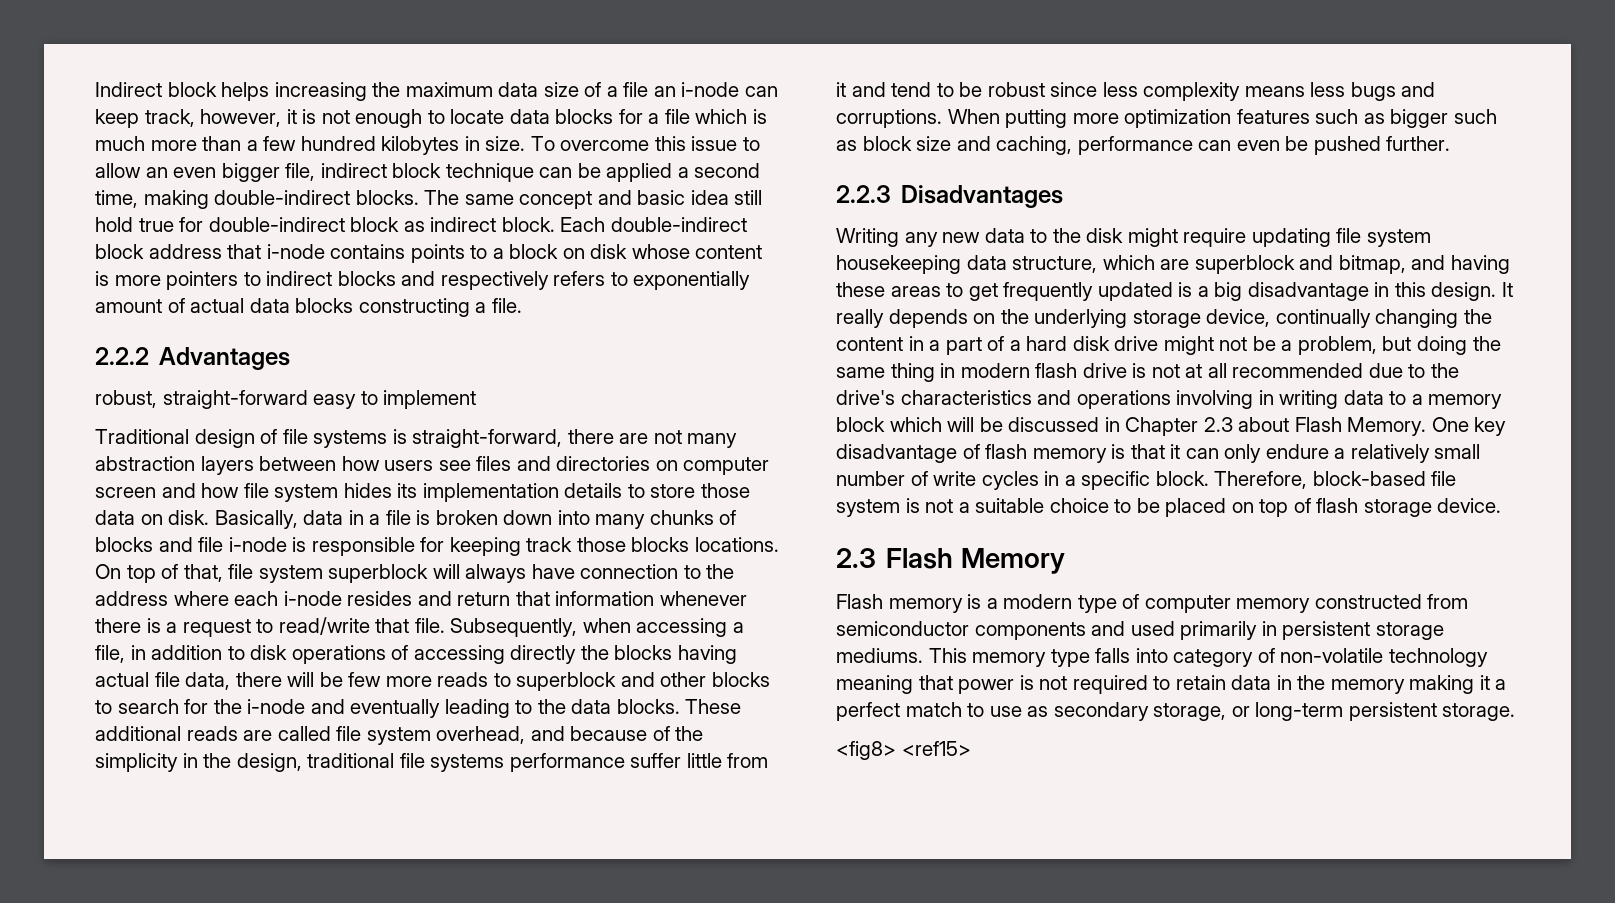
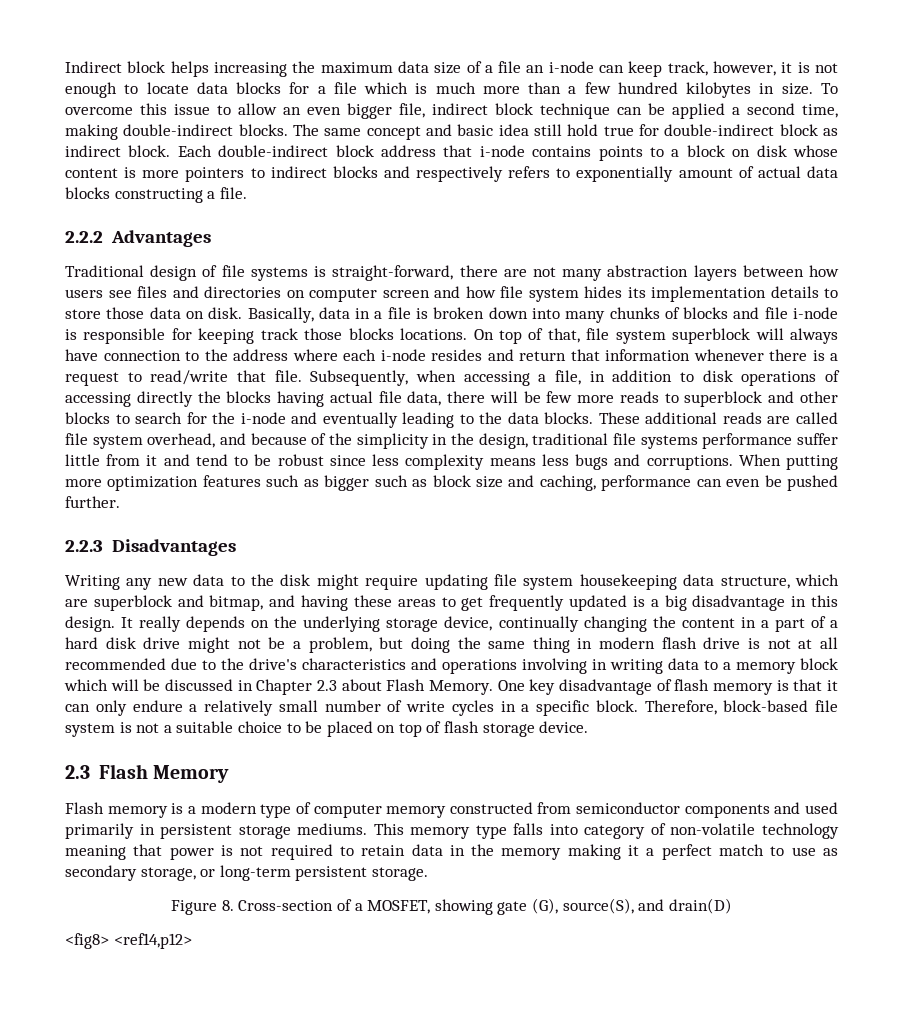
[95,390,477,409] // robust, straight-forward easy to implement -> (211, 238) none
(1516, 712) none -> [171,898,732,915] // Figure 8. Cross-section of a MOSFET, showing gate (G), source(S), and drain(D)
[901,741,971,756] <ref15> -> [113,933,192,949] <ref14,p12>

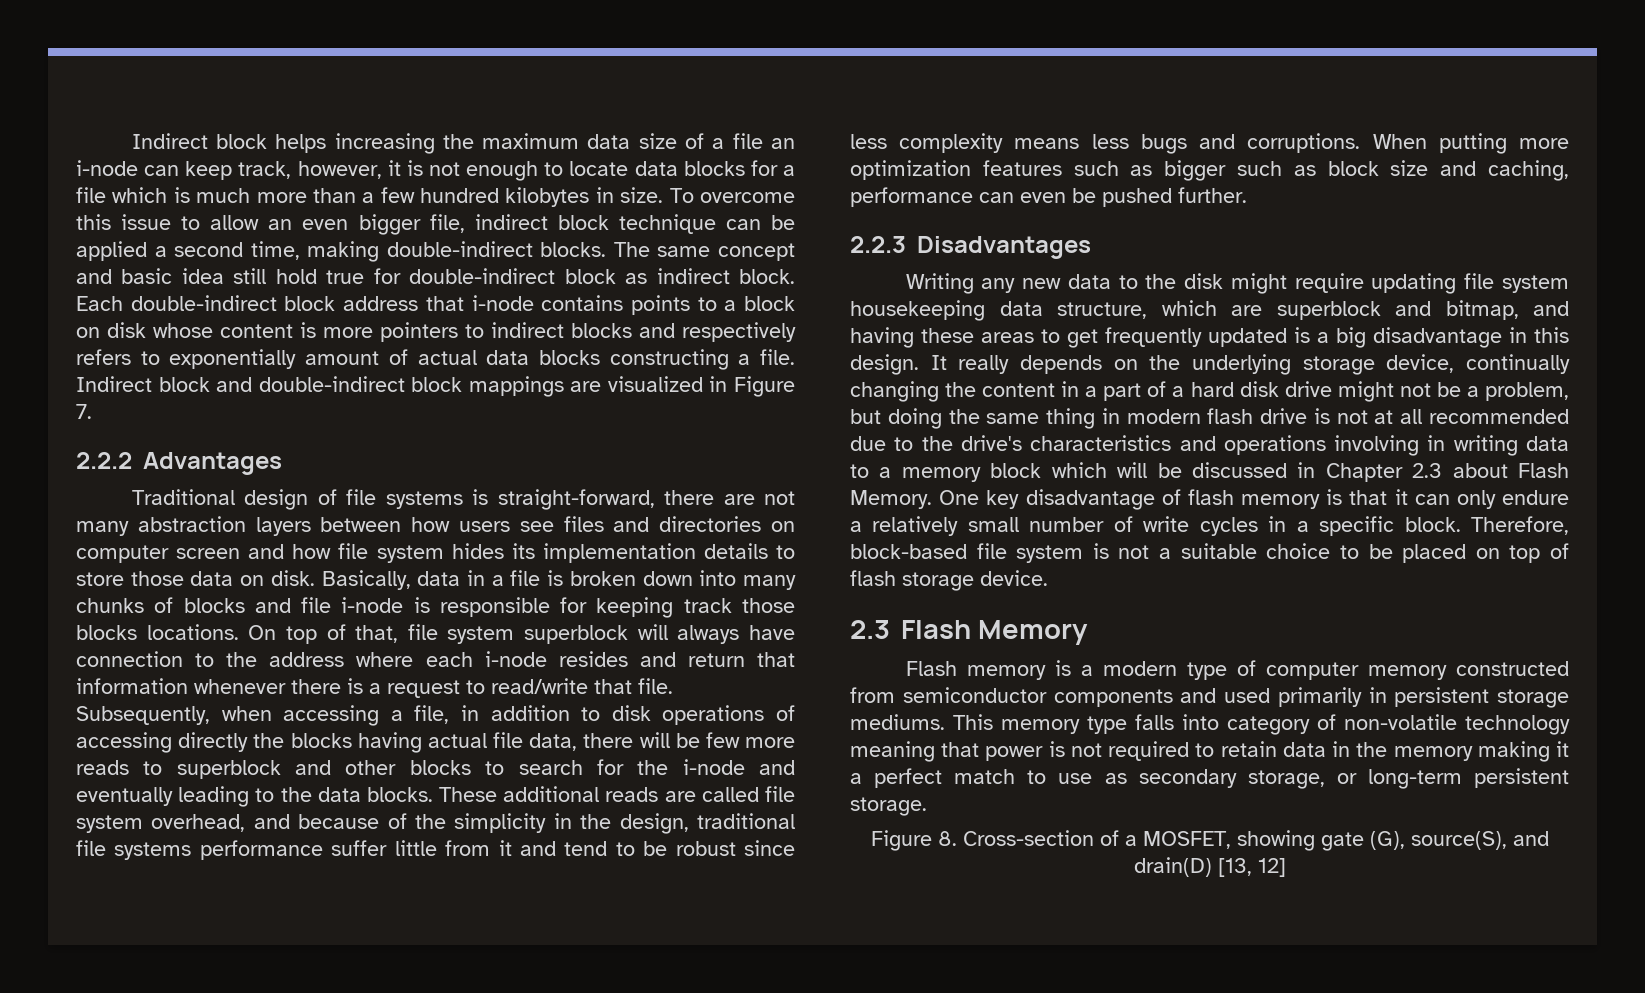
(247, 193) none -> [76,376,795,397] [76,404,92,419] Indirect block and double-indirect block mappings are visualized in Figure 7.
[65,933,192,949] // <fig8> <ref14,p12> -> [1217,858,1286,877] [13, 12]

